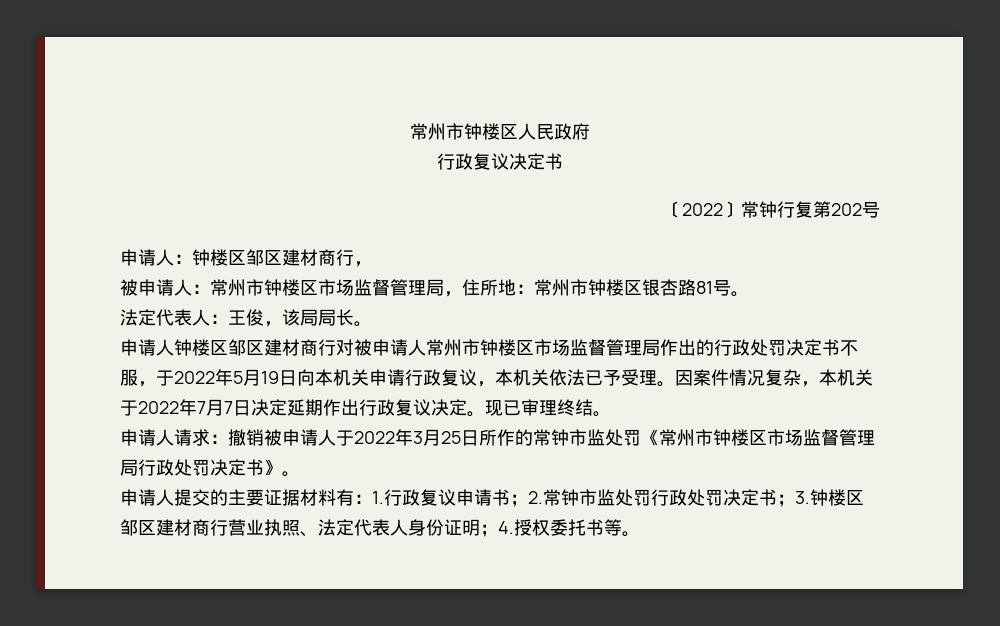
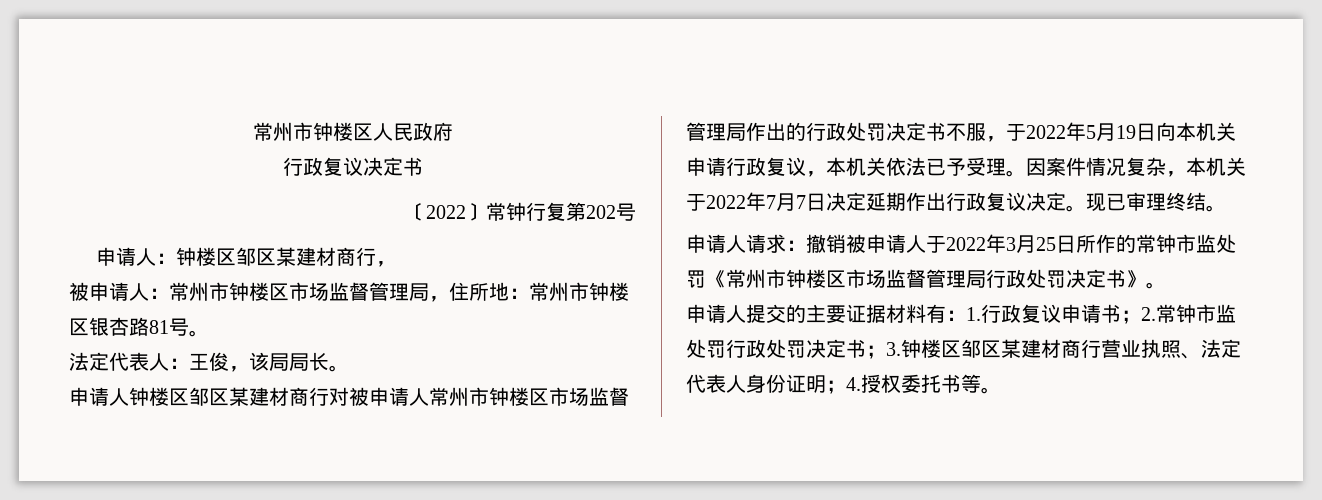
(282, 257) none -> [275,247,296,266] 某
(264, 347) none -> [229,387,249,406] 某
(156, 527) none -> [1001,339,1021,358] 某

